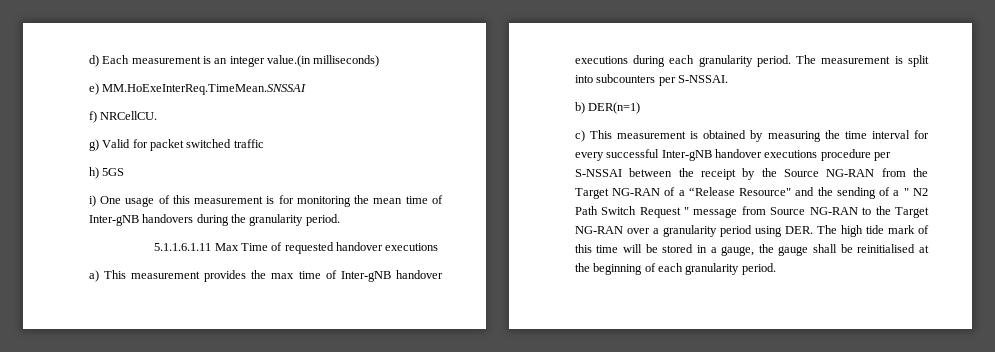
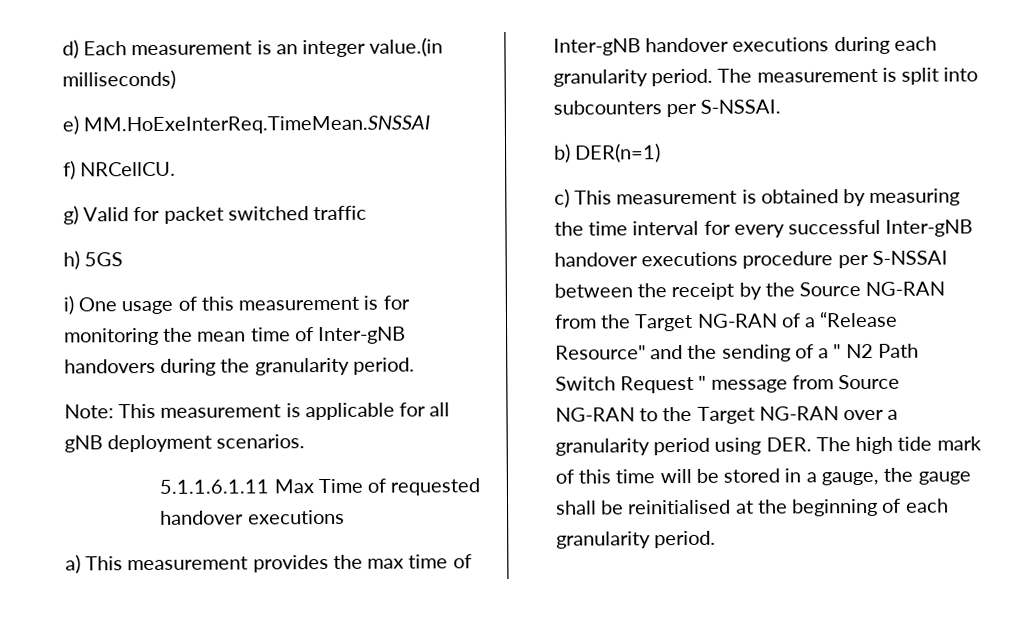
(340, 220) none -> [63,402,451,421] [63,434,306,453] // Note: This measurement is applicable for all gNB deployment scenarios.

